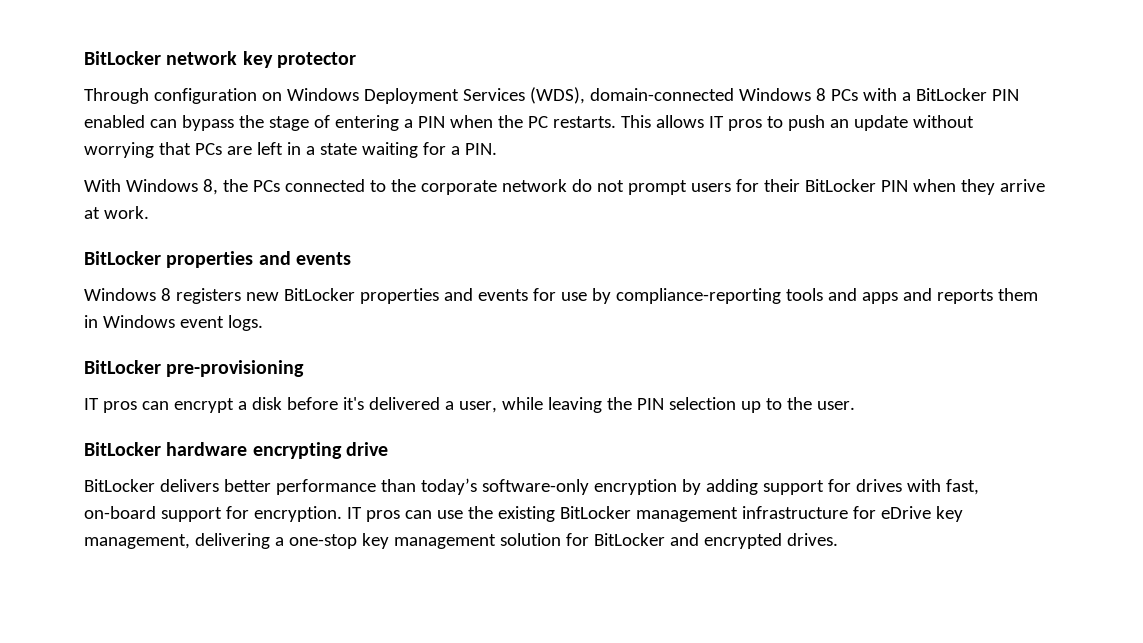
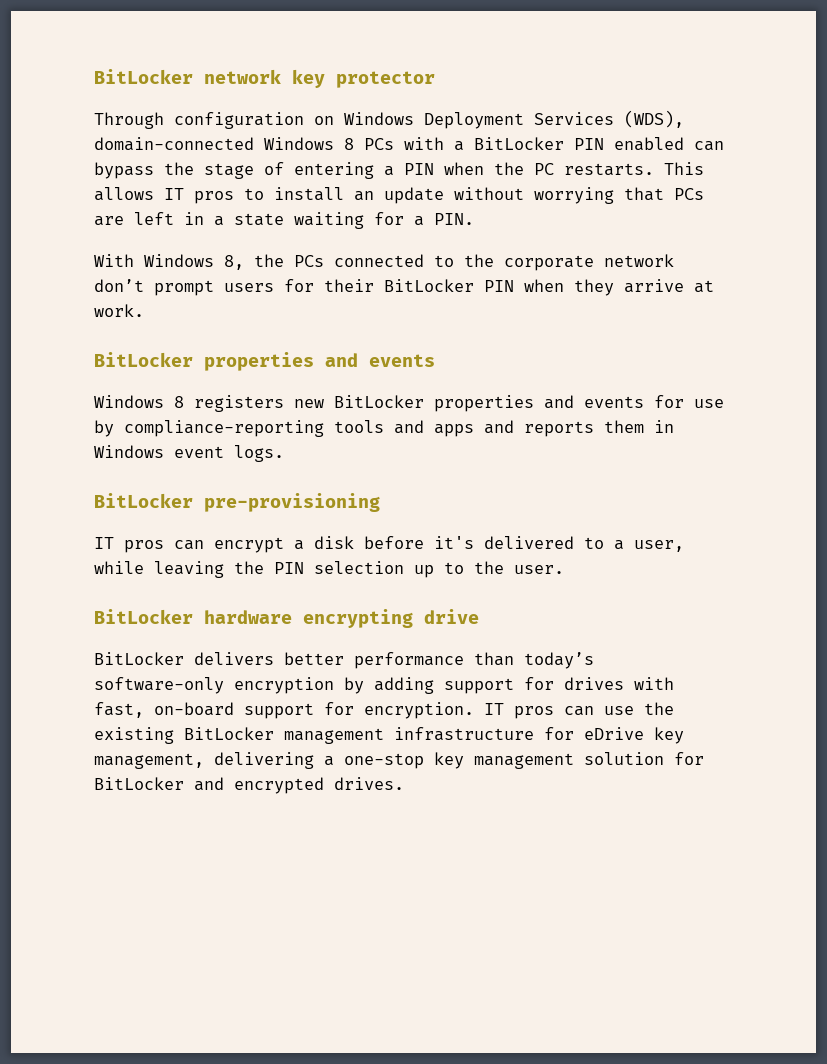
[787,115,825,131] push -> [274,187,344,201] install
[571,179,624,192] do not -> [94,279,144,292] don’t
(440, 403) none -> [584,537,604,549] to

